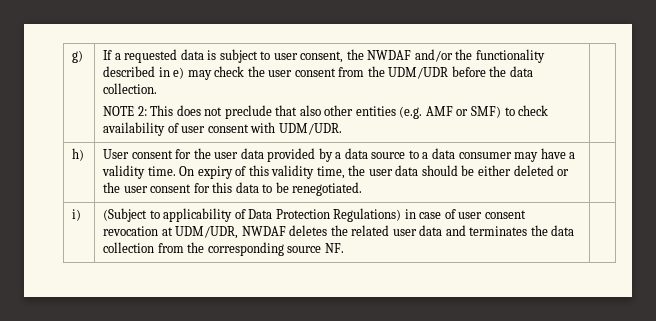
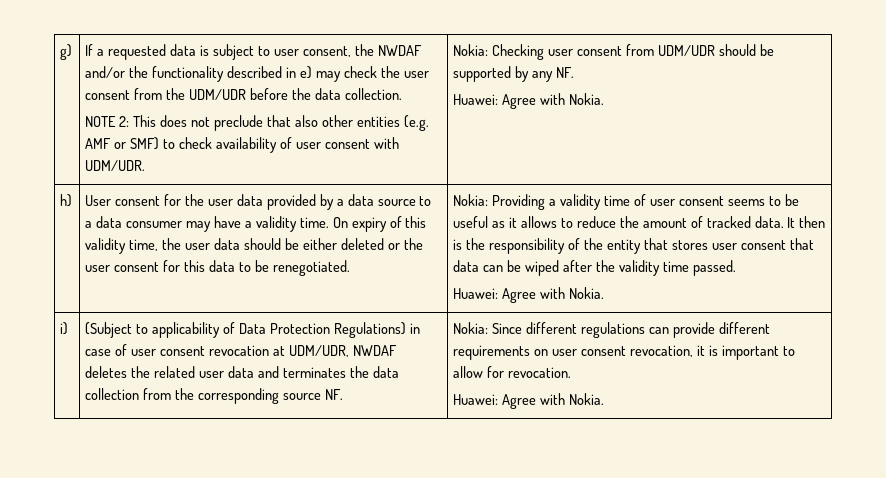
(342, 129) none -> [453,44,774,60] [453,66,575,82] [453,93,605,109] Nokia: Checking user consent from UDM/UDR should be supported by any NF. // Huawei: Agree with Nokia.
(363, 189) none -> [453,194,799,210] [453,216,826,228] [453,238,814,254] [453,260,736,276] [453,287,605,303] Nokia: Providing a validity time of user consent seems to be useful as it allows to reduce the amount of tracked data. It then is the responsibility of the entity that stores user consent that data can be wiped after the validity time passed. // Huawei: Agree with Nokia.
(344, 248) none -> [453,322,770,338] [453,345,795,360] [453,366,572,378] [453,393,605,409] Nokia: Since different regulations can provide different requirements on user consent revocation, it is important to allow for revocation. // Huawei: Agree with Nokia.

